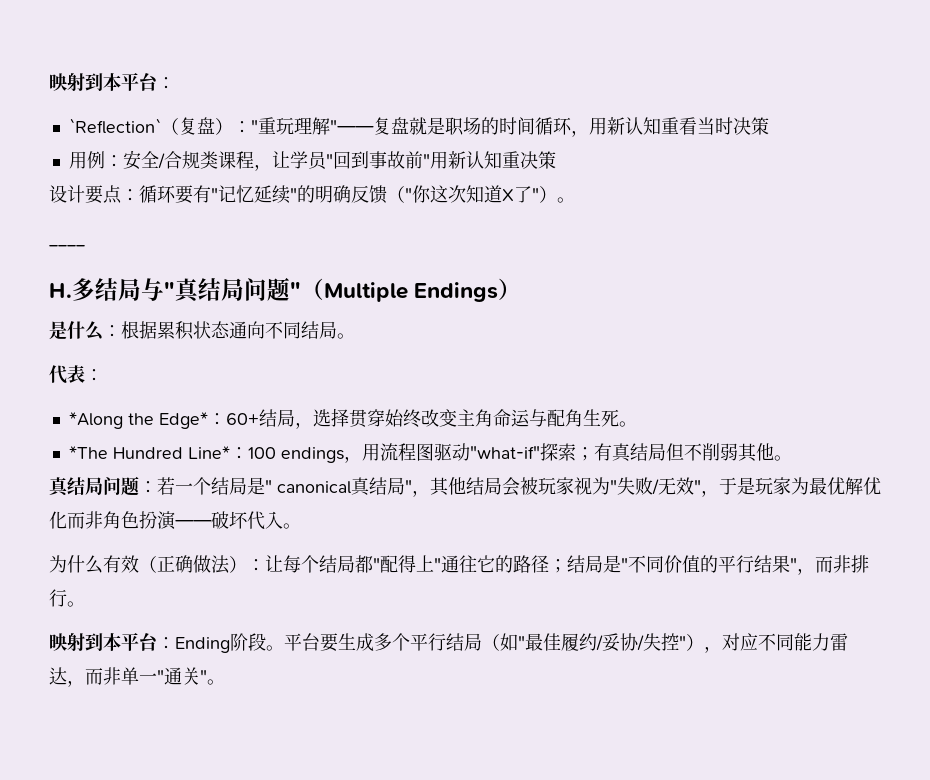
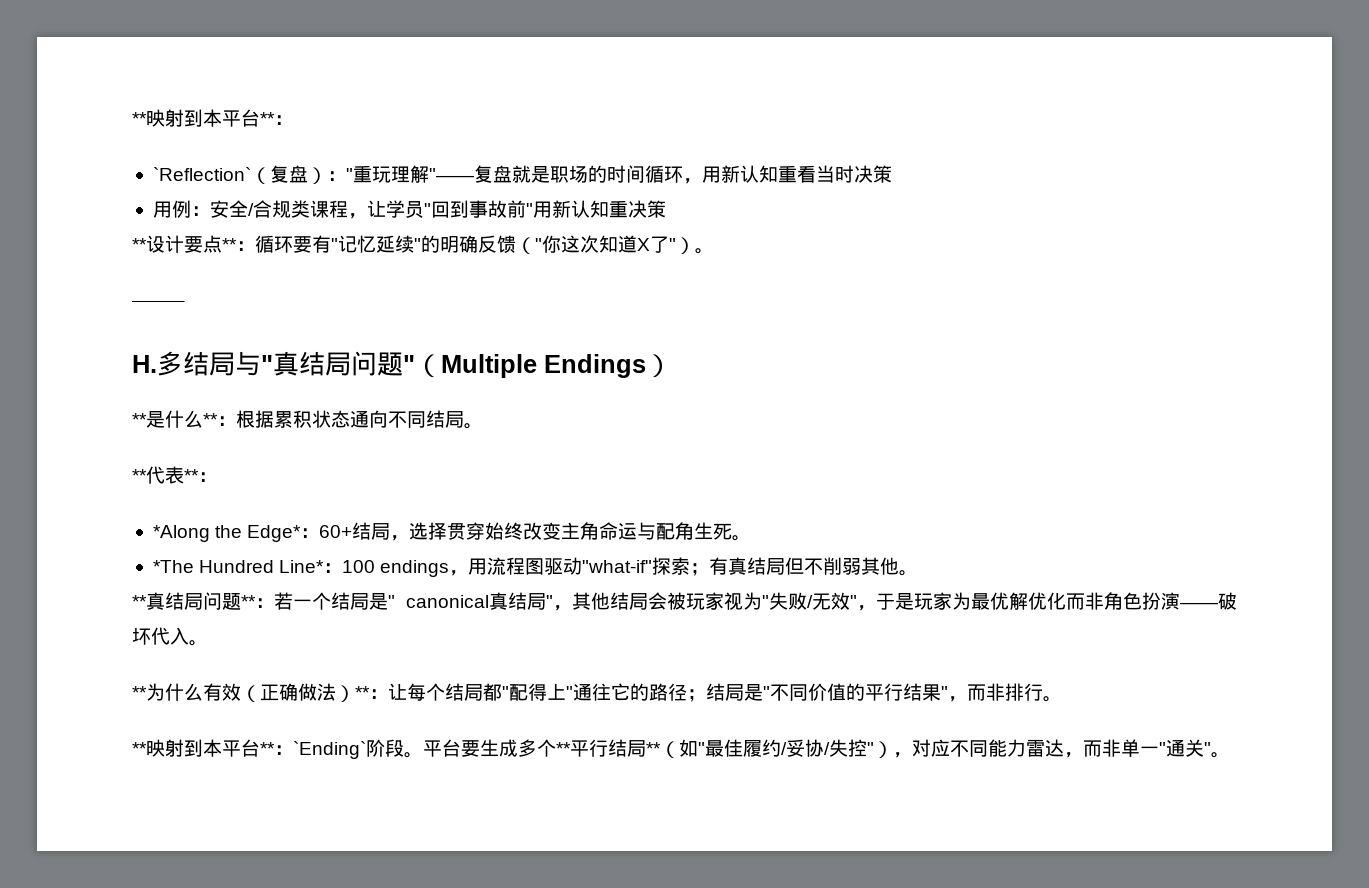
[49,72,158,91] 映射到本平台 -> [132,109,275,127] **映射到本平台**
(556, 160) none -> [132,238,147,251] **
(122, 194) none -> [222,238,237,251] **
[49,245,85,247] ____ -> [131,301,185,307] ────
[49,321,104,340] 是什么 -> [132,410,218,428] **是什么**
[49,365,85,384] 代表 -> [132,466,199,484] **代表**
[49,476,139,497] 真结局问题 -> [132,592,256,610] **真结局问题**
(301, 526) none -> [132,686,147,699] **
(247, 564) none -> [355,686,370,699] **
[49,632,230,653] 映射到本平台：Ending -> [132,739,366,759] **映射到本平台**：`Ending`
(410, 642) none -> [556,742,571,755] **
(482, 642) none -> [646,742,661,755] **

